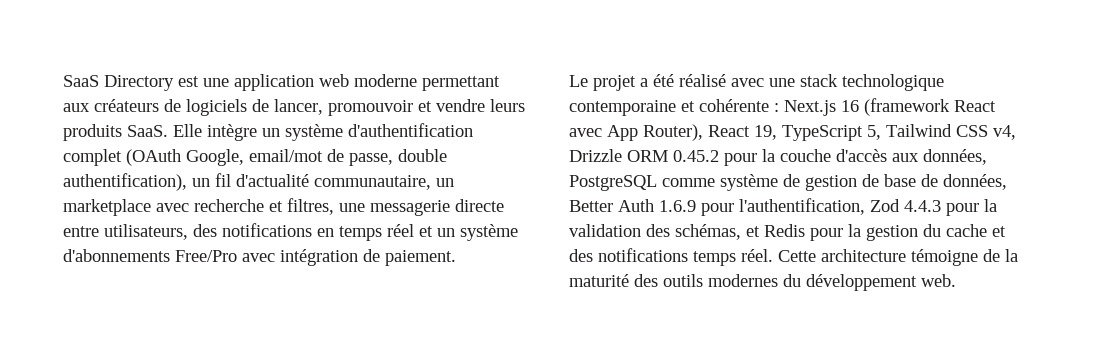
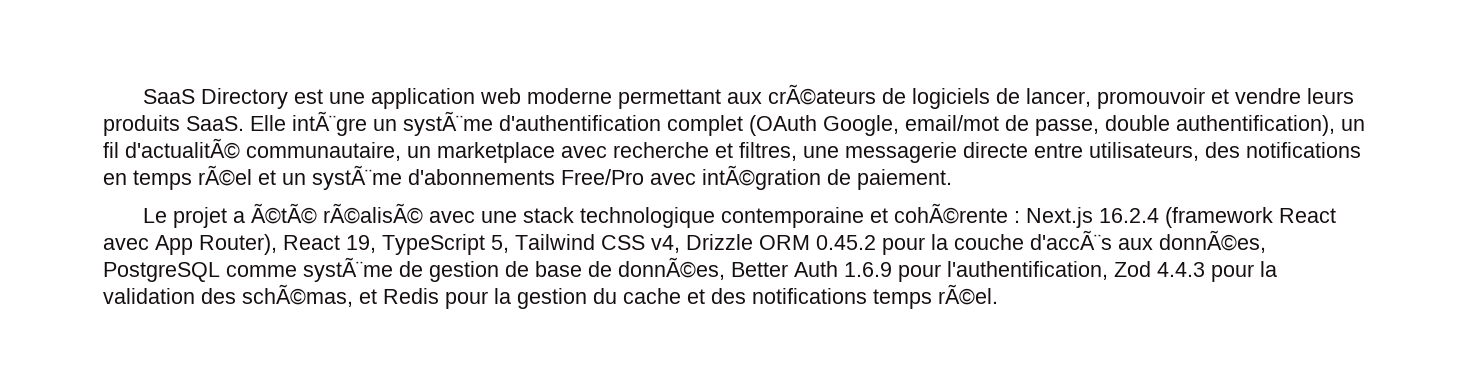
[94,99,159,112] créateurs -> [768,84,877,105] crÃ©ateurs
[207,124,343,141] intègre un système -> [292,111,493,136] intÃ¨gre un systÃ¨me
[236,174,309,187] d'actualité -> [125,138,240,159] d'actualitÃ©
[387,224,414,237] réel -> [198,165,252,186] rÃ©el
[460,224,518,241] système -> [312,165,402,190] systÃ¨me
[280,249,358,266] intégration -> [702,165,821,190] intÃ©gration
[653,74,726,87] été réalisé -> [251,203,424,224] Ã©tÃ© rÃ©alisÃ©
[699,99,769,112] cohérente -> [894,203,1009,224] cohÃ©rente
[841,100,859,112] 16 -> [1099,208,1160,223] 16.2.4
[836,149,987,165] d'accès aux données, -> [1030,230,1266,253] d'accÃ¨s aux donnÃ©es,
[720,174,778,191] système -> [303,257,393,282] systÃ¨me
[943,174,1007,190] données, -> [618,257,725,280] donnÃ©es,
[675,224,741,240] schémas, -> [242,284,353,307] schÃ©mas,
[741,249,1018,266] [569,274,956,291] réel. Cette architecture témoigne de la maturité des outils modernes du développement web. -> [938,284,998,305] rÃ©el.

